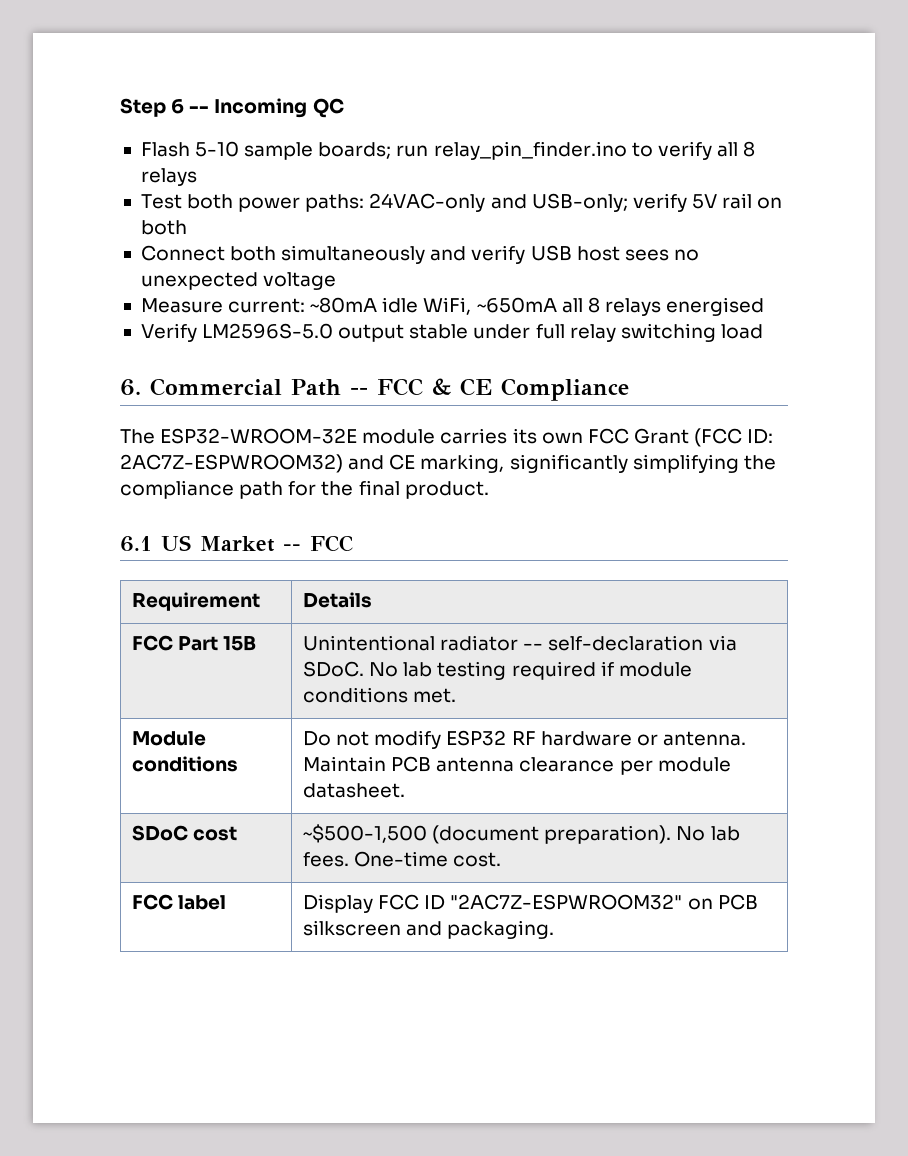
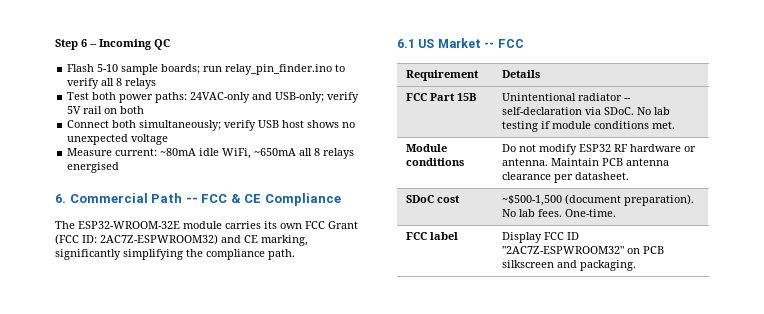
[281,245,467,264] simultaneously and -> [139,120,222,131] simultaneously;
[624,249,669,261] sees -> [307,120,340,128] shows
[140,323,763,342] // Verify LM2596S-5.0 output stable under full relay switching load -> (120, 167) none
[239,480,489,499] path for the final product. -> [268,249,295,260] path.
[511,661,596,680] required -> (538, 126) none
[657,757,731,772] module -> (573, 178) none
[354,851,502,867] One-time cost. -> [564,209,616,217] One-time.

